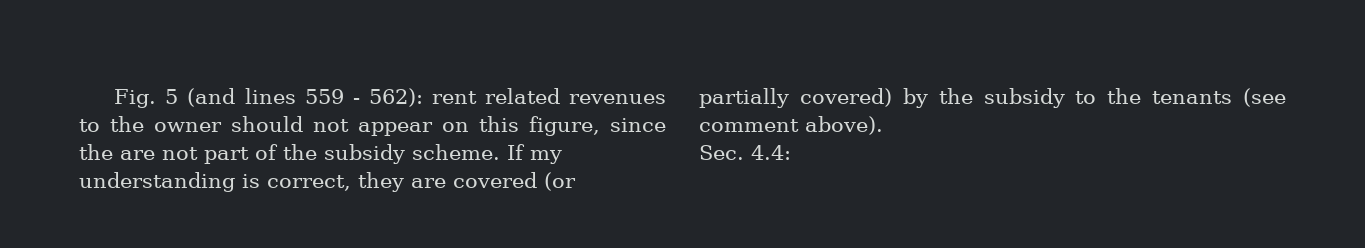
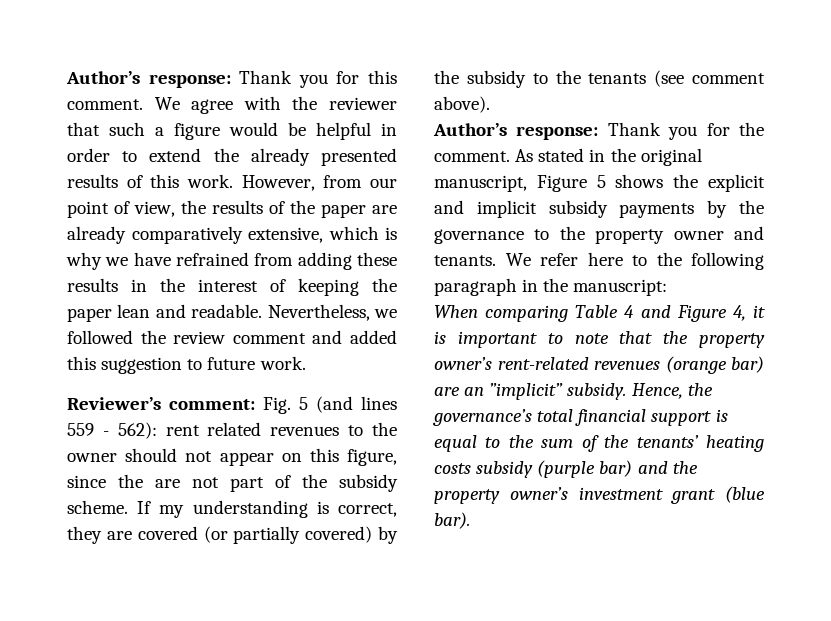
(114, 98) none -> [66,70,398,88] [67,96,397,114] [67,122,397,140] [67,148,398,166] [67,174,397,191] [67,200,397,218] [67,226,397,244] [66,252,397,270] [67,278,397,296] [67,304,397,322] [67,330,397,344] [67,356,306,374] [67,397,255,410] Author’s response: Thank you for this comment. We agree with the reviewer that such a figure would be helpful in order to extend the already presented results of this work. However, from our point of view, the results of the paper are already comparatively extensive, which is why we have refrained from adding these results in the interest of keeping the paper lean and readable. Nevertheless, we followed the review comment and added this suggestion to future work. // Reviewer’s comment:
[699,145,791,160] Sec. 4.4: -> [433,122,764,140] [434,148,702,166] [434,174,765,192] [434,200,764,218] [434,226,764,244] [434,252,764,270] [434,278,668,296] [434,305,765,322] [434,331,765,348] [434,356,764,374] [434,383,713,400] [433,409,728,426] [434,435,764,452] [434,460,698,478] [434,486,765,504] [434,512,470,529] Author’s response: Thank you for the comment. As stated in the original manuscript, Figure 5 shows the explicit and implicit subsidy payments by the governance to the property owner and tenants. We refer here to the following paragraph in the manuscript: // When comparing Table 4 and Figure 4, it is important to note that the property owner’s rent-related revenues (orange bar) are an ”implicit” subsidy. Hence, the governance’s total financial support is equal to the sum of the tenants’ heating costs subsidy (purple bar) and the property owner’s investment grant (blue bar).

